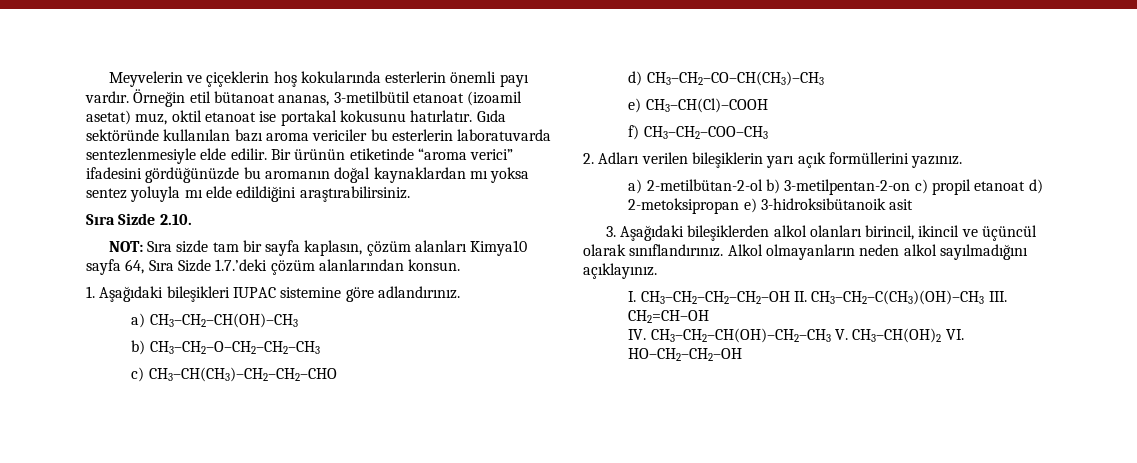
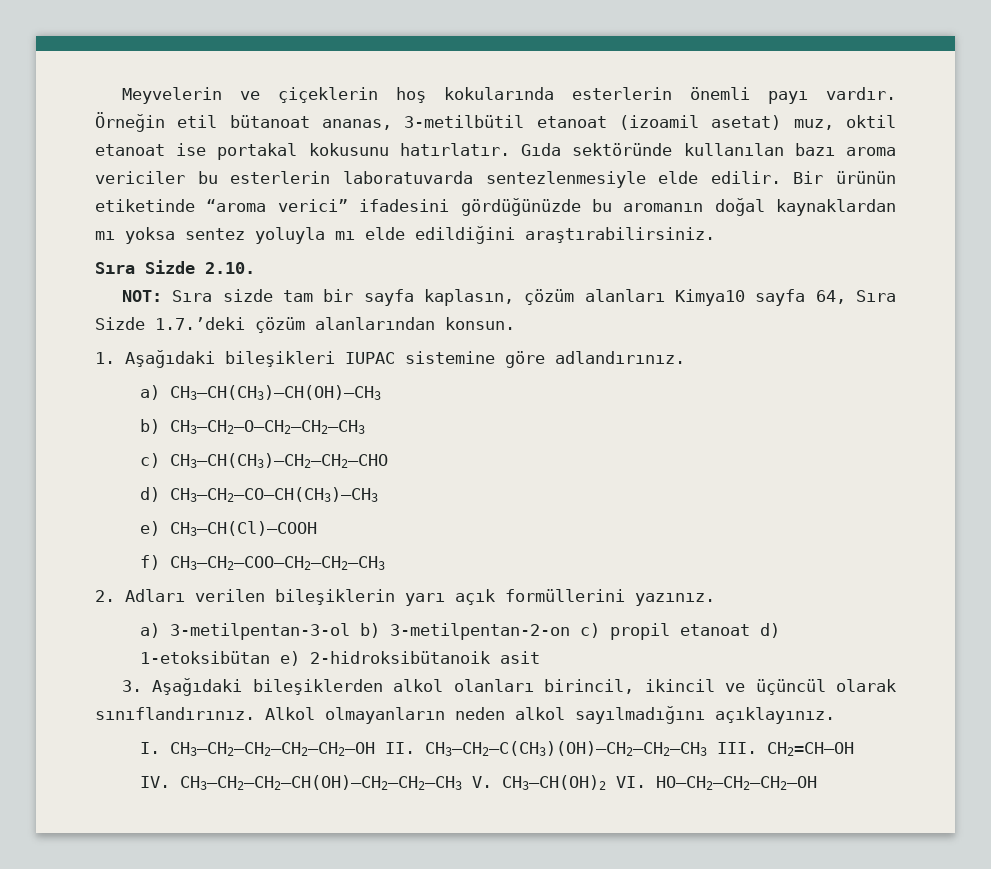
[149,313,298,328] CH3–CH2–CH(OH)–CH3 -> [170,385,382,400] CH3–CH(CH3)–CH(OH)–CH3
[643,126,768,139] CH3–CH2–COO–CH3 -> [170,556,386,570] CH3–CH2–COO–CH2–CH2–CH3
[646,179,763,191] 2-metilbütan-2-ol -> [170,623,351,640] 3-metilpentan-3-ol
[628,198,887,214] 2-metoksipropan e) 3-hidroksibütanoik -> [140,651,491,666] 1-etoksibütan e) 2-hidroksibütanoik
[640,290,985,305] CH3–CH2–CH2–CH2–OH II. CH3–CH2–C(CH3)(OH)–CH3 -> [170,741,708,756] CH3–CH2–CH2–CH2–CH2–OH II. CH3–CH2–C(CH3)(OH)–CH2–CH2–CH3
[650,328,831,343] CH3–CH2–CH(OH)–CH2–CH3 -> [180,775,463,790] CH3–CH2–CH2–CH(OH)–CH2–CH2–CH3
[628,348,743,361] HO–CH2–CH2–OH -> [656,776,818,790] HO–CH2–CH2–CH2–OH

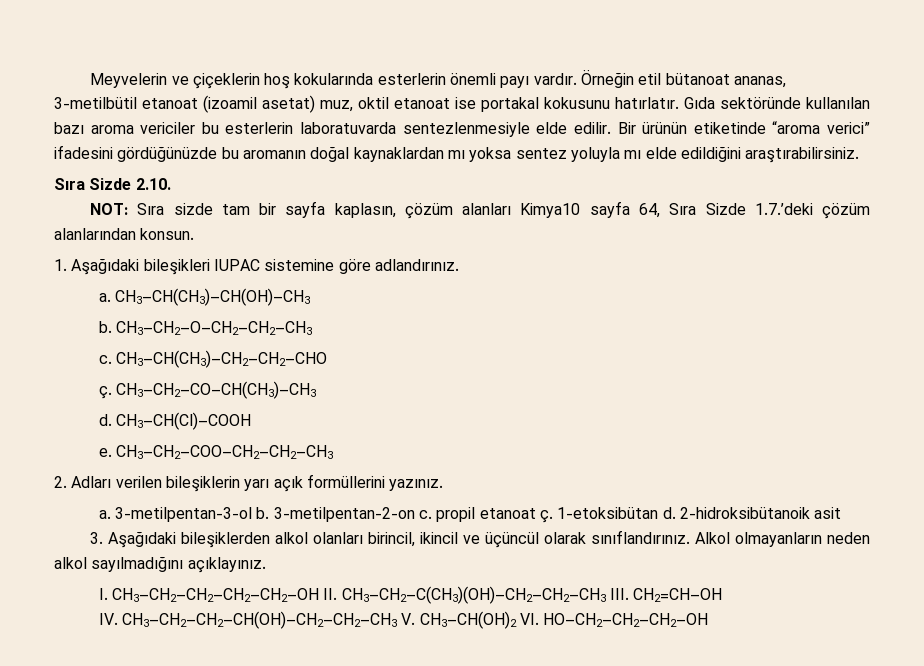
[140,385,161,400] a) -> [98,293,111,302] a.
[140,419,161,434] b) -> [98,321,112,333] b.
[140,453,161,468] c) -> [98,355,112,364] c.
[140,487,161,502] d) -> [98,386,112,399] ç.
[140,521,161,536] e) -> [98,414,112,426] d.
[140,555,161,570] f) -> [98,448,112,457] e.
[140,623,781,640] [140,651,301,666] a) 3-metilpentan-3-ol b) 3-metilpentan-2-on c) propil etanoat d) 1-etoksibütan e) -> [98,507,676,523] a. 3-metilpentan-3-ol b. 3-metilpentan-2-on c. propil etanoat ç. 1-etoksibütan d.

